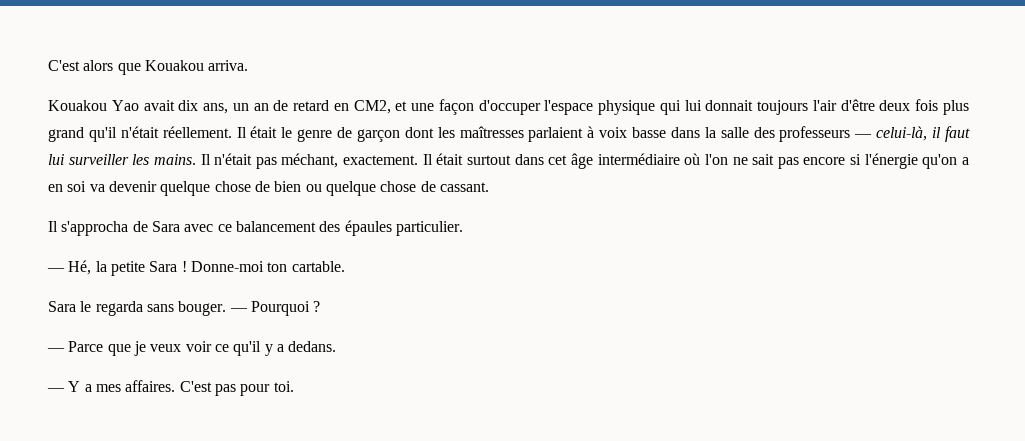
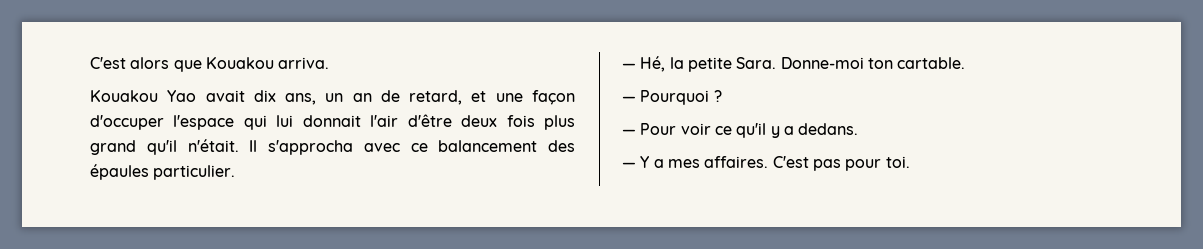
[293,100,391,114] retard en CM2, -> [409,90,463,105] retard,
[598,100,656,115] physique -> (235, 122) none
[757,100,809,115] toujours -> (361, 121) none
[120,126,970,142] [48,153,969,169] [48,181,489,196] [48,221,180,236] n'était réellement. Il était le genre de garçon dont les maîtresses parlaient à voix basse dans la salle des professeurs — celui-là, il faut lui surveiller les mains. Il n'était pas méchant, exactement. Il était surtout dans cet âge intermédiaire où l'on ne sait pas encore si l'énergie qu'on a en soi va devenir quelque chose de bien ou quelque chose de cassant. // Il s'approcha de Sara -> [187,139,353,155] n'était. Il s'approcha
[149,261,187,272] Sara ! -> [736,57,777,69] Sara.
[48,301,227,316] Sara le regarda sans bouger. -> (966, 63) none
[68,341,182,356] Parce que je veux -> [640,123,677,135] Pour

